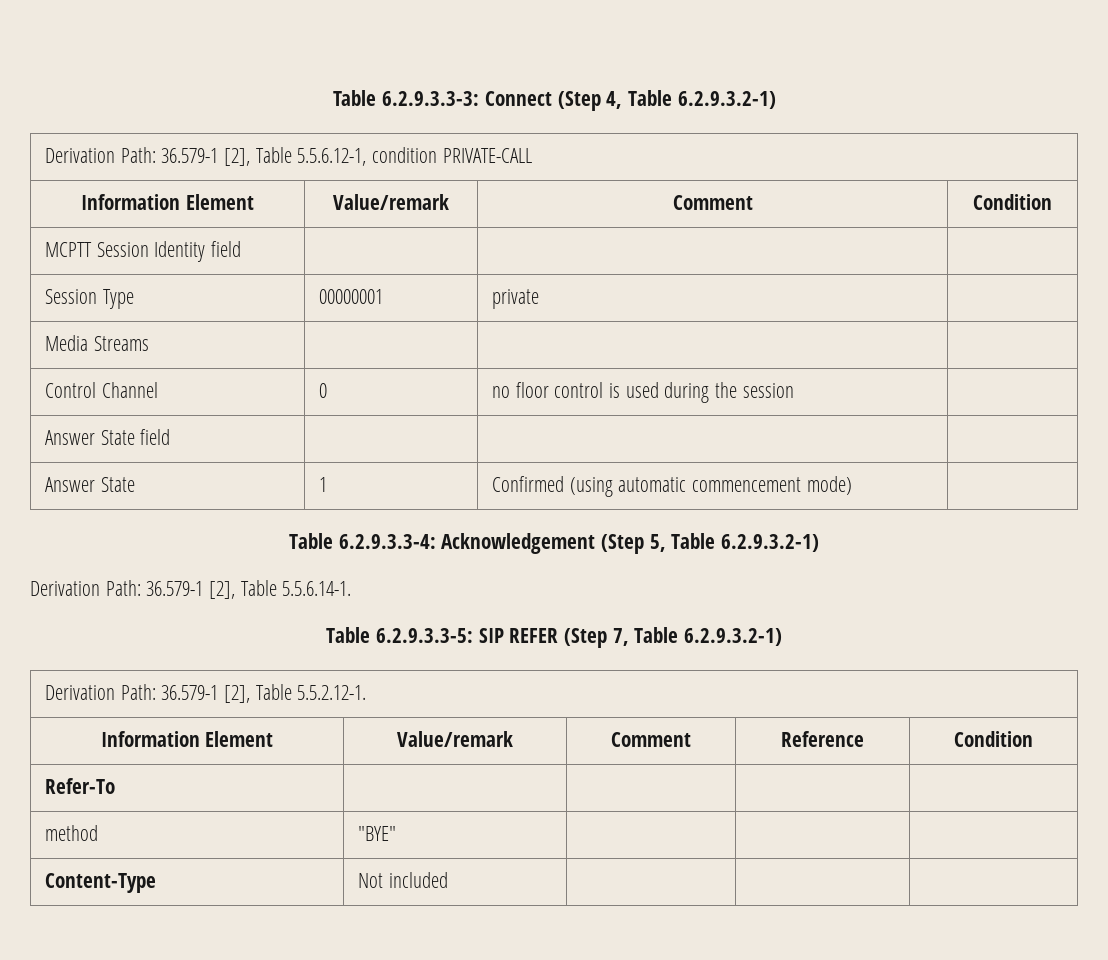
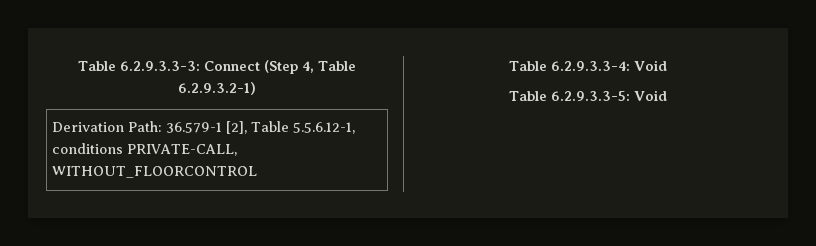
[371,147,532,163] [81,194,254,210] [333,194,449,210] [672,195,753,210] [973,194,1052,210] [44,241,241,262] [44,289,134,309] [318,289,383,304] [491,289,539,309] [44,335,149,351] [44,382,158,398] [318,383,327,398] [491,382,794,403] [44,429,171,445] [44,477,135,492] [318,477,327,492] [491,476,852,497] [289,533,819,554] [30,580,352,599] [326,627,782,648] [44,684,367,703] [100,731,274,747] [397,731,513,747] [611,732,691,747] [781,731,864,747] [954,731,1033,747] [44,778,115,794] [44,825,98,841] [357,826,396,841] [44,873,156,893] [357,872,448,888] condition PRIVATE-CALL // Information Element | Value/remark | Comment | Condition // MCPTT Session Identity field | | | // Session Type | 00000001 | private | // Media Streams | | | // Control Channel | 0 | no floor control is used during the session | // Answer State field | | | // Answer State | 1 | Confirmed (using automatic commencement mode) | // Table 6.2.9.3.3-4: Acknowledgement (Step 5, Table 6.2.9.3.2-1) // Derivation Path: 36.579-1 [2], Table 5.5.6.14-1. // Table 6.2.9.3.3-5: SIP REFER (Step 7, Table 6.2.9.3.2-1) // Derivation Path: 36.579-1 [2], Table 5.5.2.12-1. // Information Element | Value/remark | Comment | Reference | Condition // Refer-To | | | | // method | "BYE" | | | // Content-Type | Not included | | | -> [51,143,237,156] [51,166,257,178] [509,60,667,71] [509,90,667,101] conditions PRIVATE-CALL, WITHOUT_FLOORCONTROL // Table 6.2.9.3.3-4: Void // Table 6.2.9.3.3-5: Void

